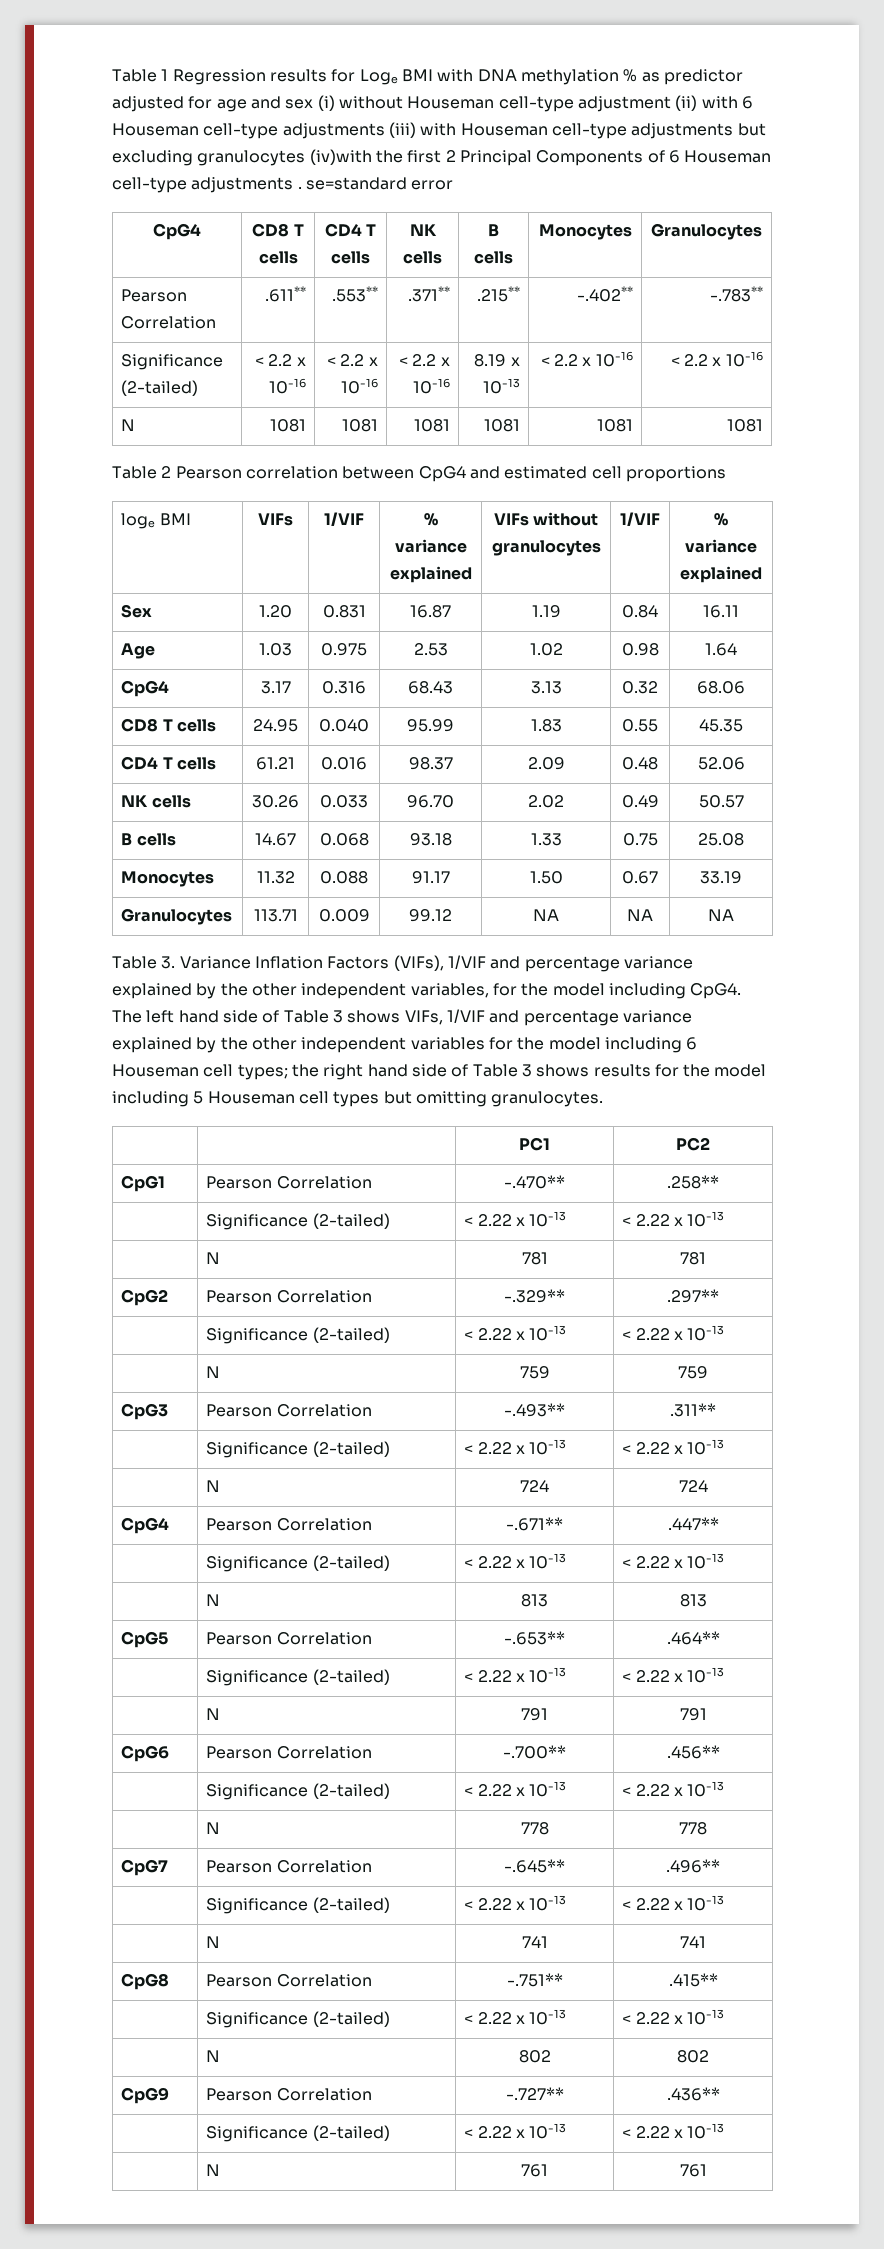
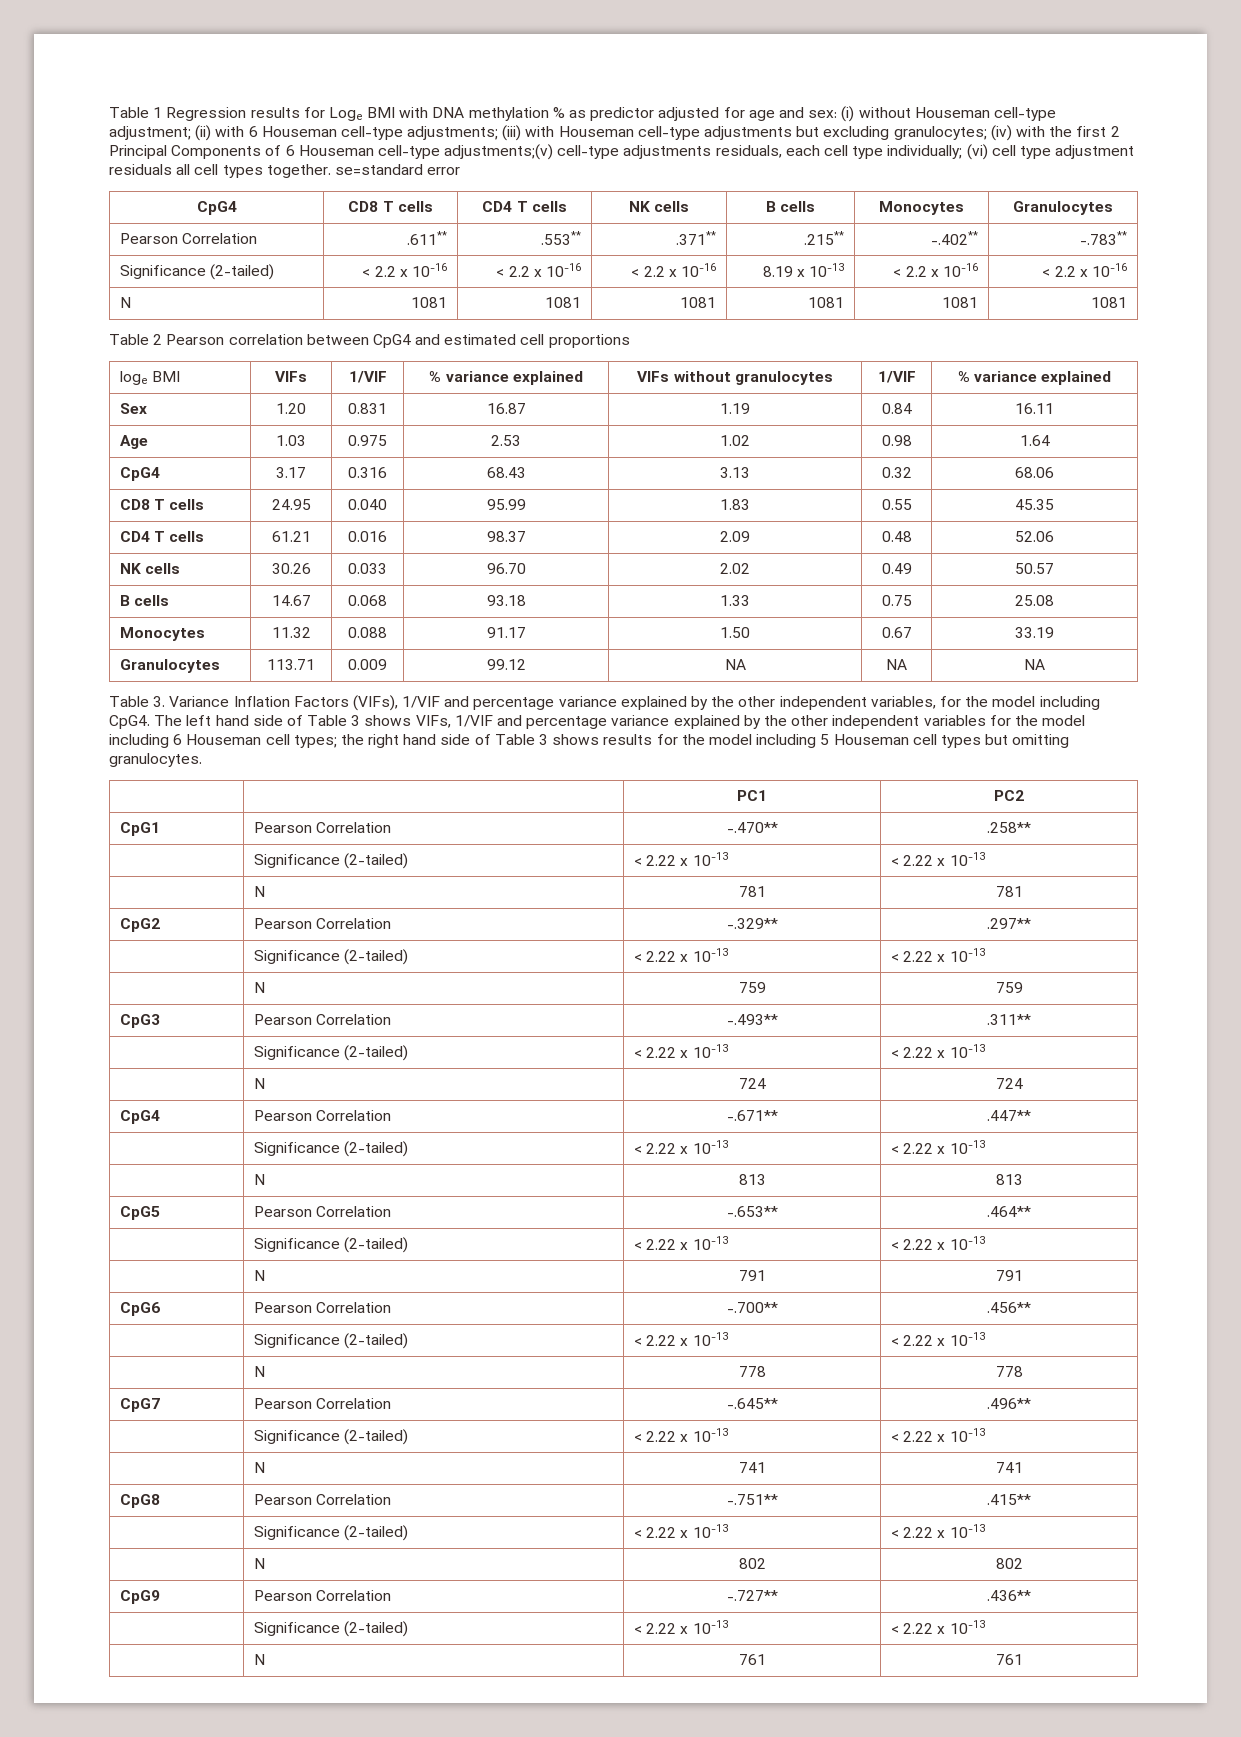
[285,99,314,109] sex -> [808,110,838,118] sex:
[577,96,671,112] adjustment -> [109,126,191,140] adjustment;
[282,123,385,139] adjustments -> [407,126,499,140] adjustments;
[197,149,372,166] granulocytes (iv)with -> [893,125,1045,141] granulocytes; (iv) with
[191,177,302,193] adjustments . -> [444,144,1135,160] [109,164,331,178] adjustments;(v) cell-type adjustments residuals, each cell type individually; (vi) cell type adjustment residuals all cell types together.

